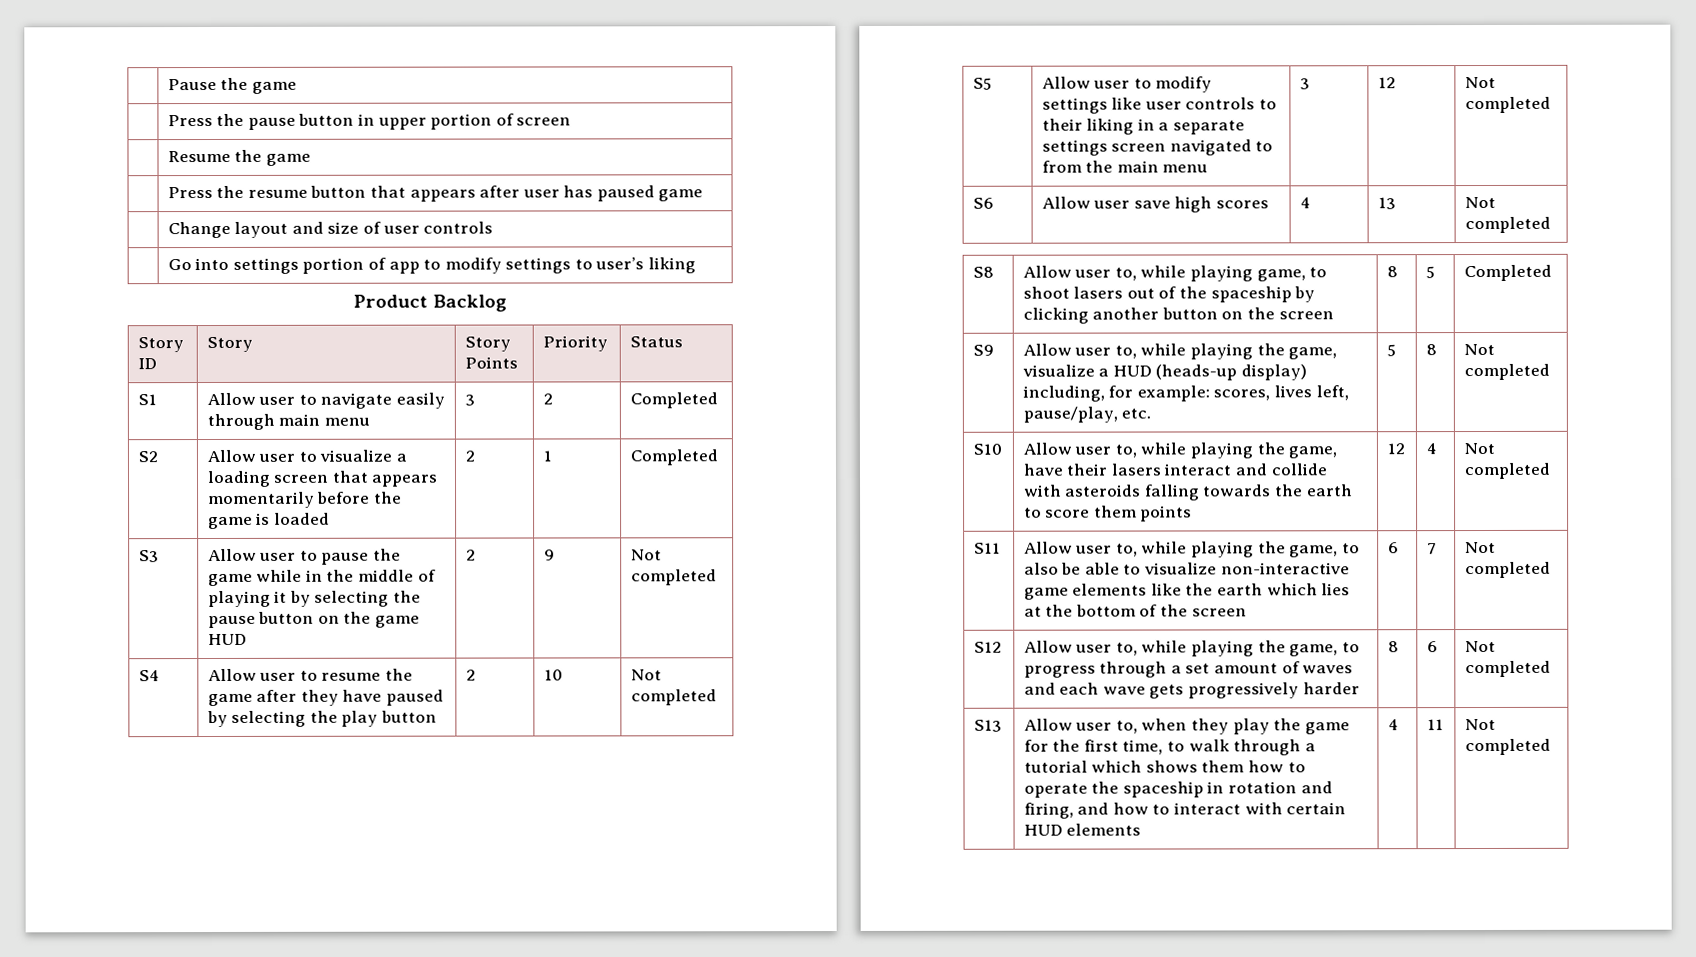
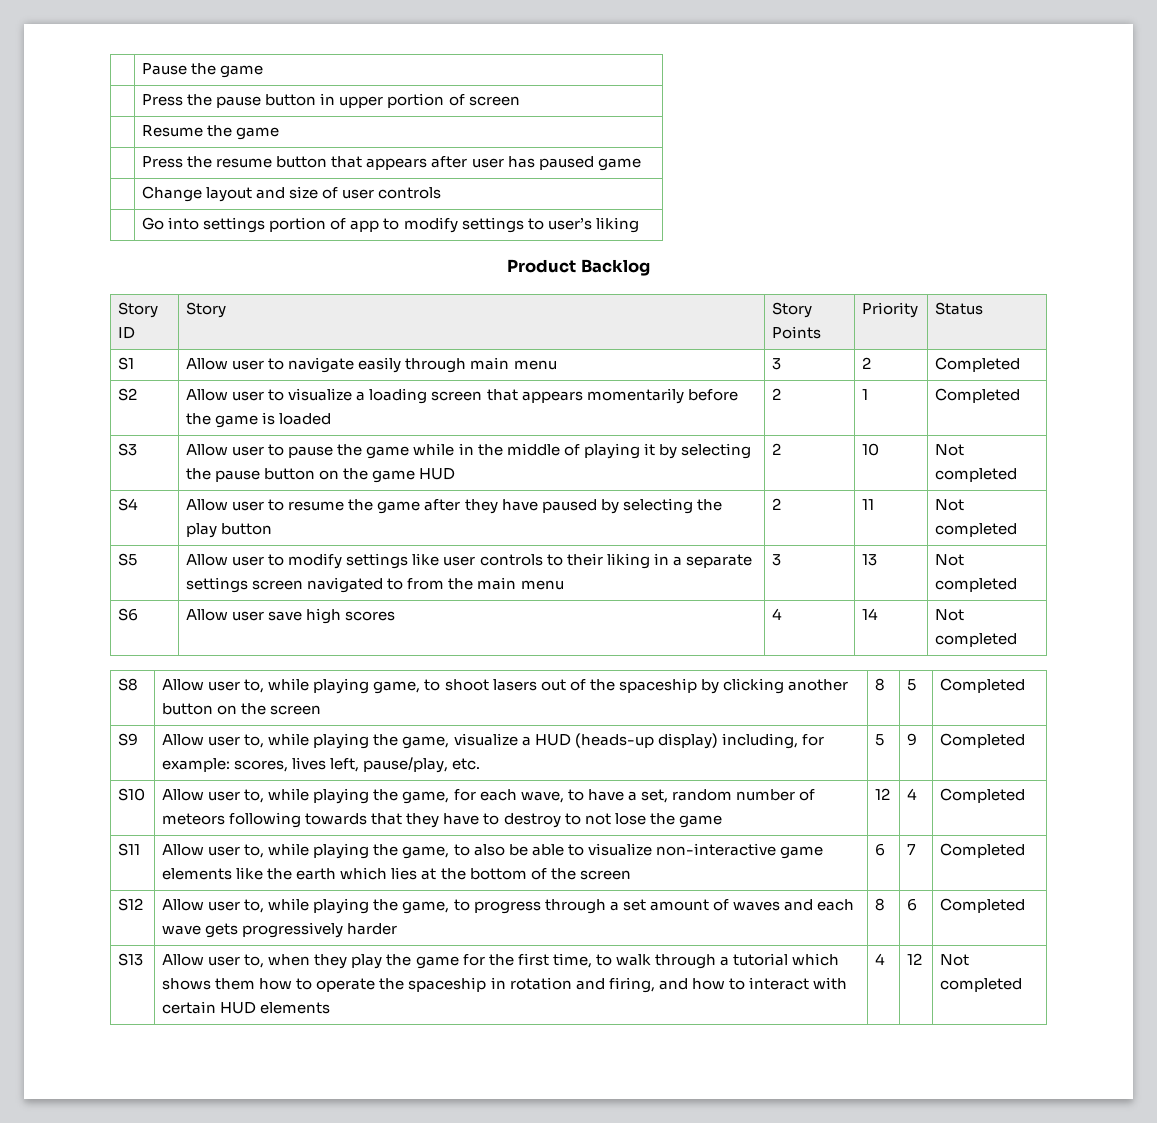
[543,549,555,561] 9 -> [862,443,880,456] 10
[543,669,563,681] 10 -> [862,499,875,510] 11
[1377,77,1396,89] 12 -> [862,554,878,566] 13
[1377,197,1396,210] 13 -> [862,608,879,620] 14
[1425,344,1437,356] [1463,343,1495,356] [1463,363,1550,381] 8 | Not completed -> [907,733,918,746] [940,733,1026,748] 9 | Completed
[1022,463,1327,476] [1023,484,1353,501] [1023,505,1193,522] have their lasers interact and collide with asteroids falling towards the earth to score them points -> [453,789,815,803] [162,812,722,828] for each wave, to have a set, random number of meteors following towards that they have to destroy to not lose the game
[1463,442,1495,455] [1463,462,1551,480] Not completed -> [940,788,1026,803] Completed
[1464,541,1496,554] [1464,561,1551,579] Not completed -> [940,843,1026,858] Completed
[1464,640,1496,653] [1464,660,1551,678] Not completed -> [940,898,1026,913] Completed
[1426,719,1444,731] 11 -> [907,953,923,965] 12

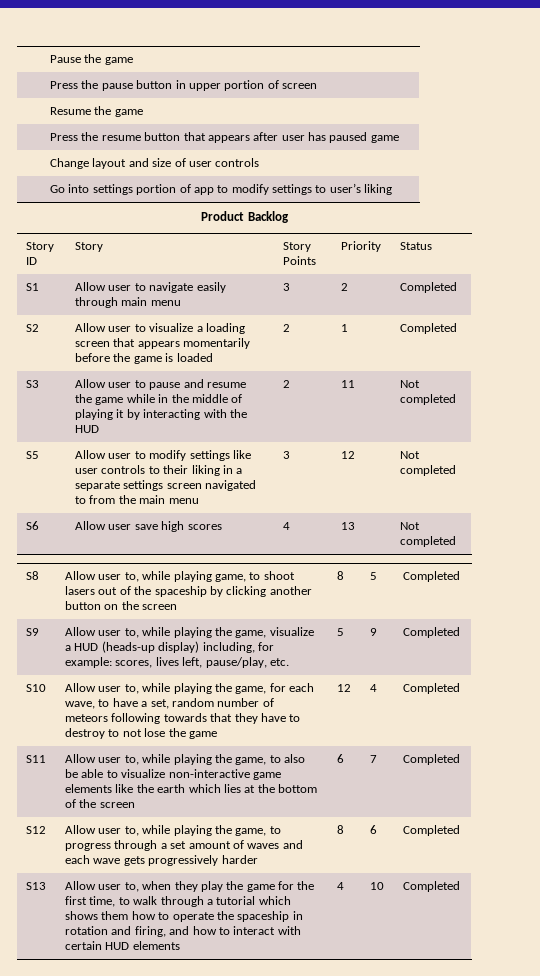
(334, 452) none -> [183,379,246,388] and resume
[680,443,751,459] [186,468,456,483] [772,443,782,455] [862,443,880,456] [935,444,965,456] [935,468,1018,482] [118,498,139,511] [186,498,722,514] [186,523,273,538] selecting the pause button on the game HUD | 2 | 10 | Not completed // S4 | Allow user to resume the game after they have paused by selecting the play button -> [143,409,247,420] [75,425,100,433] interacting with the HUD
[862,554,878,566] 13 -> [341,451,356,459] 12
[862,608,879,620] 14 -> [341,522,356,530] 13
[907,953,923,965] [940,954,970,966] [940,978,1023,992] 12 | Not completed -> [370,882,385,890] [403,881,461,892] 10 | Completed

